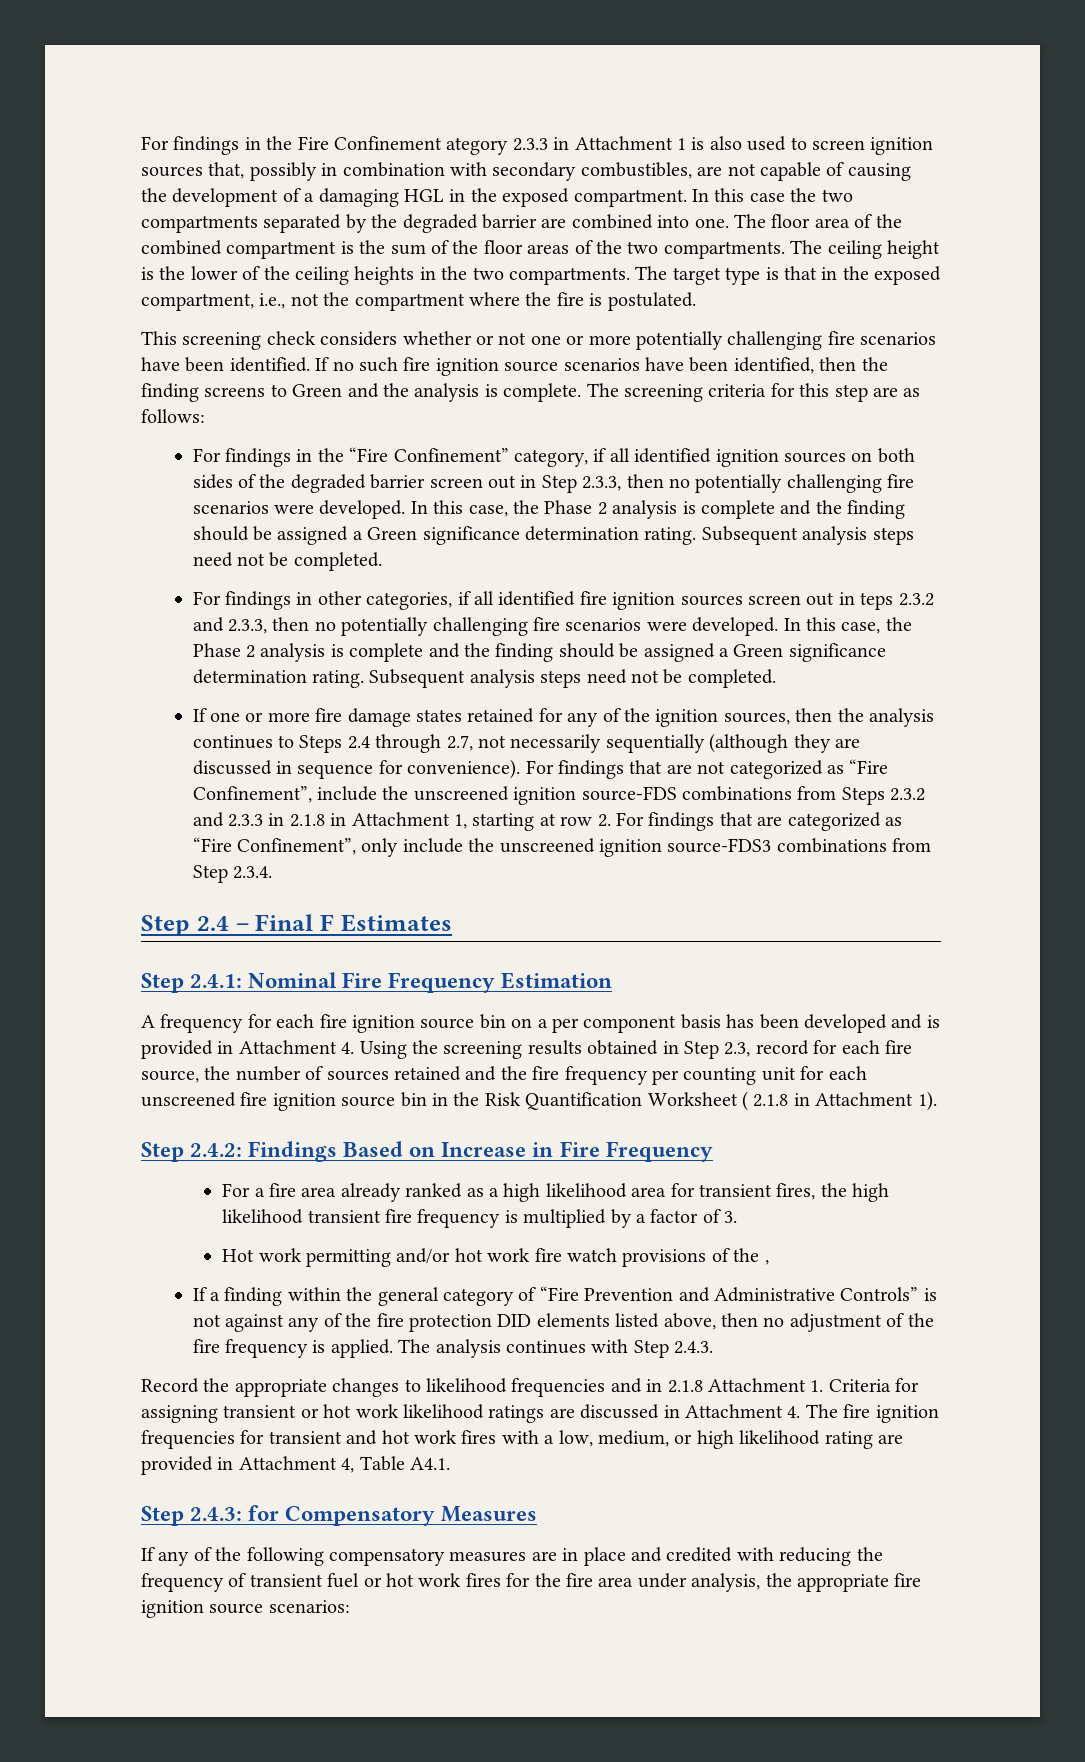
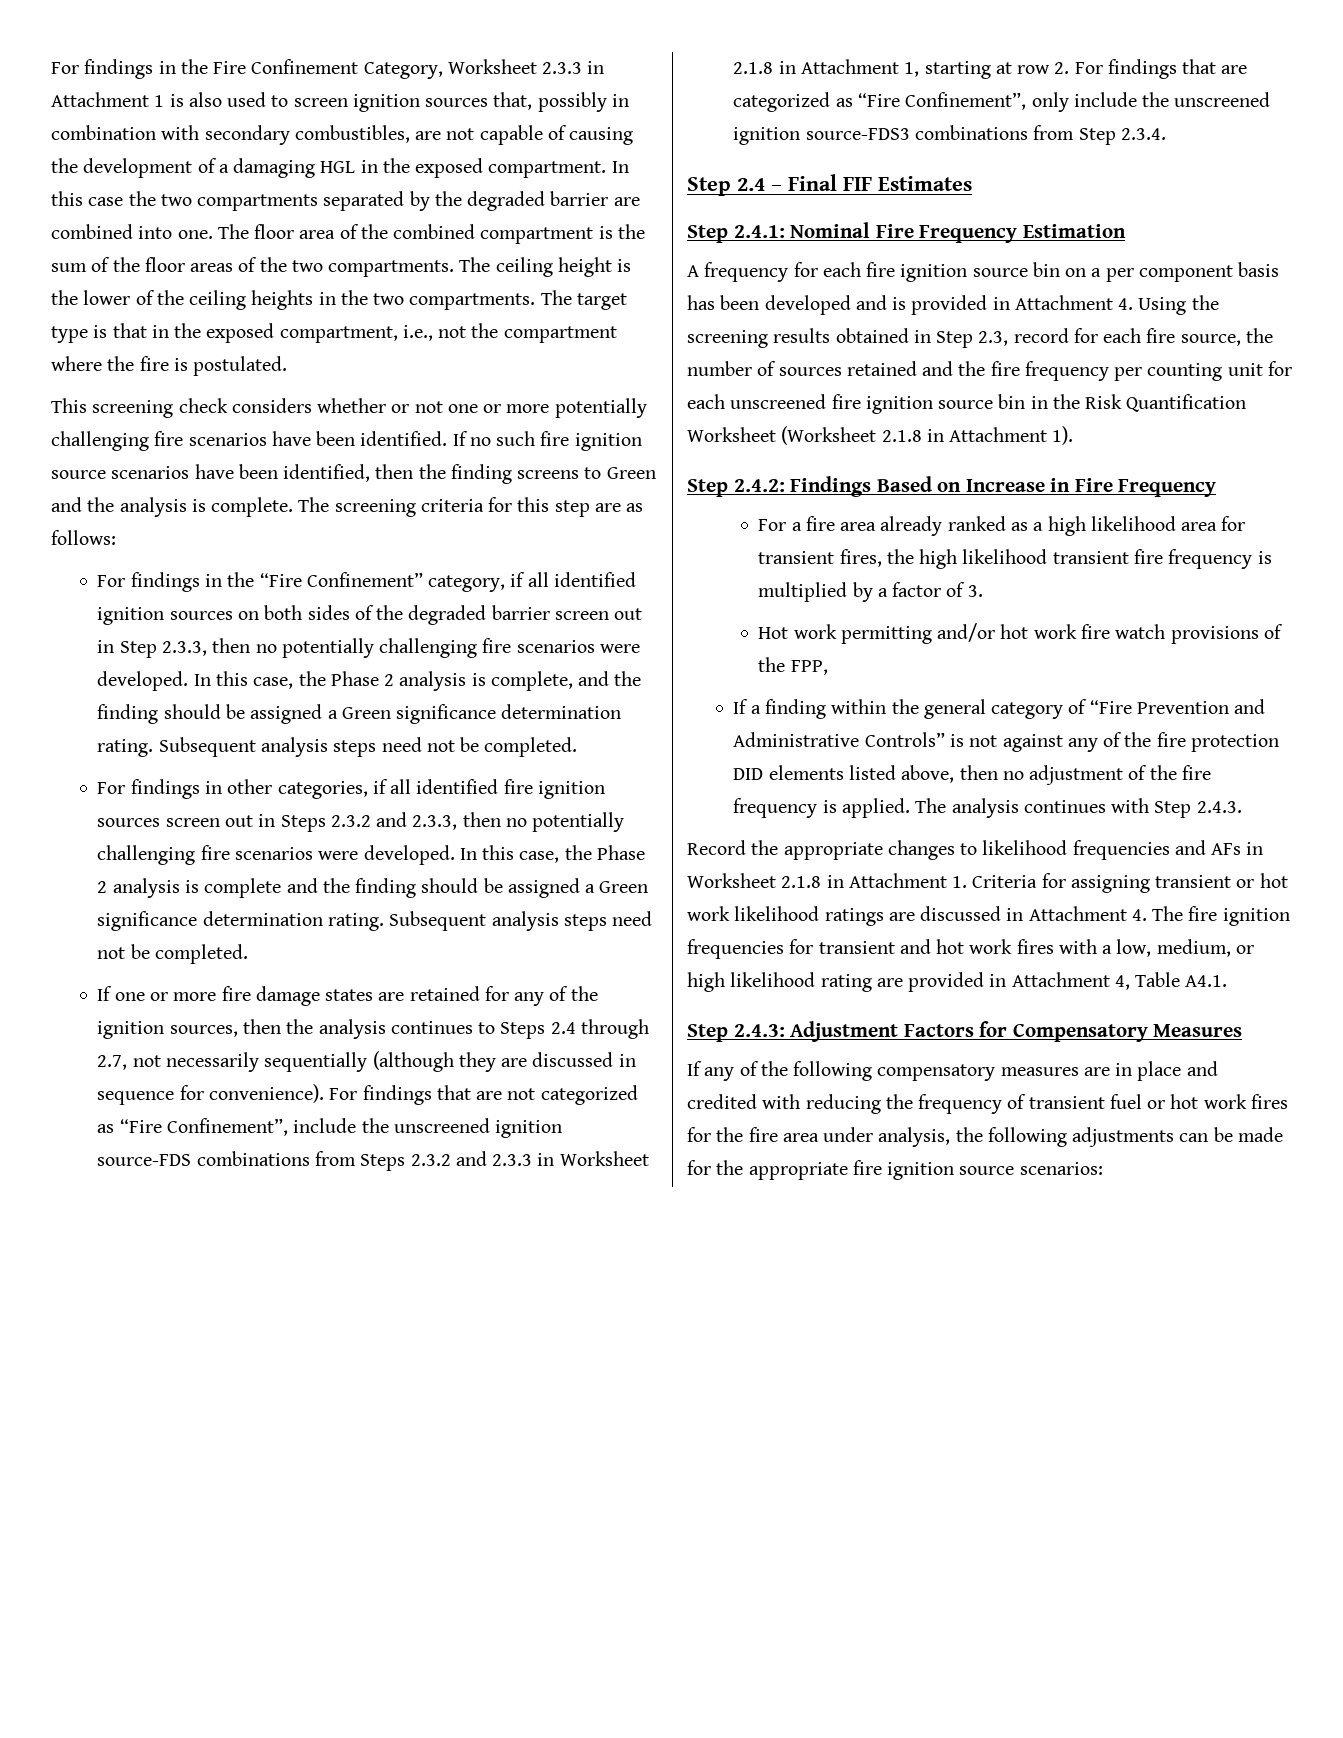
[446,137,509,155] ategory -> [363,59,537,79] Category, Worksheet
[701,500,776,519] complete -> [490,671,573,691] complete,
[860,592,894,610] teps -> [280,815,326,832] Steps
(463, 715) none -> [378,992,405,1001] are
(285, 819) none -> [559,1151,649,1166] Worksheet
[320,914,334,931] F -> [843,177,872,191] FIF
[741,1091,748,1111] ( -> [781,426,877,445] (Worksheet
[764,1260,769,1265] , -> [790,660,828,675] FPP,
[646,1379,703,1393] in 2.1.8 -> [1211,842,1264,855] [687,873,844,888] AFs in Worksheet 2.1.8 in
(243, 1514) none -> [790,1021,974,1042] Adjustment Factors
(792, 1580) none -> [987,1127,1283,1147] [687,1160,744,1175] following adjustments can be made for the

